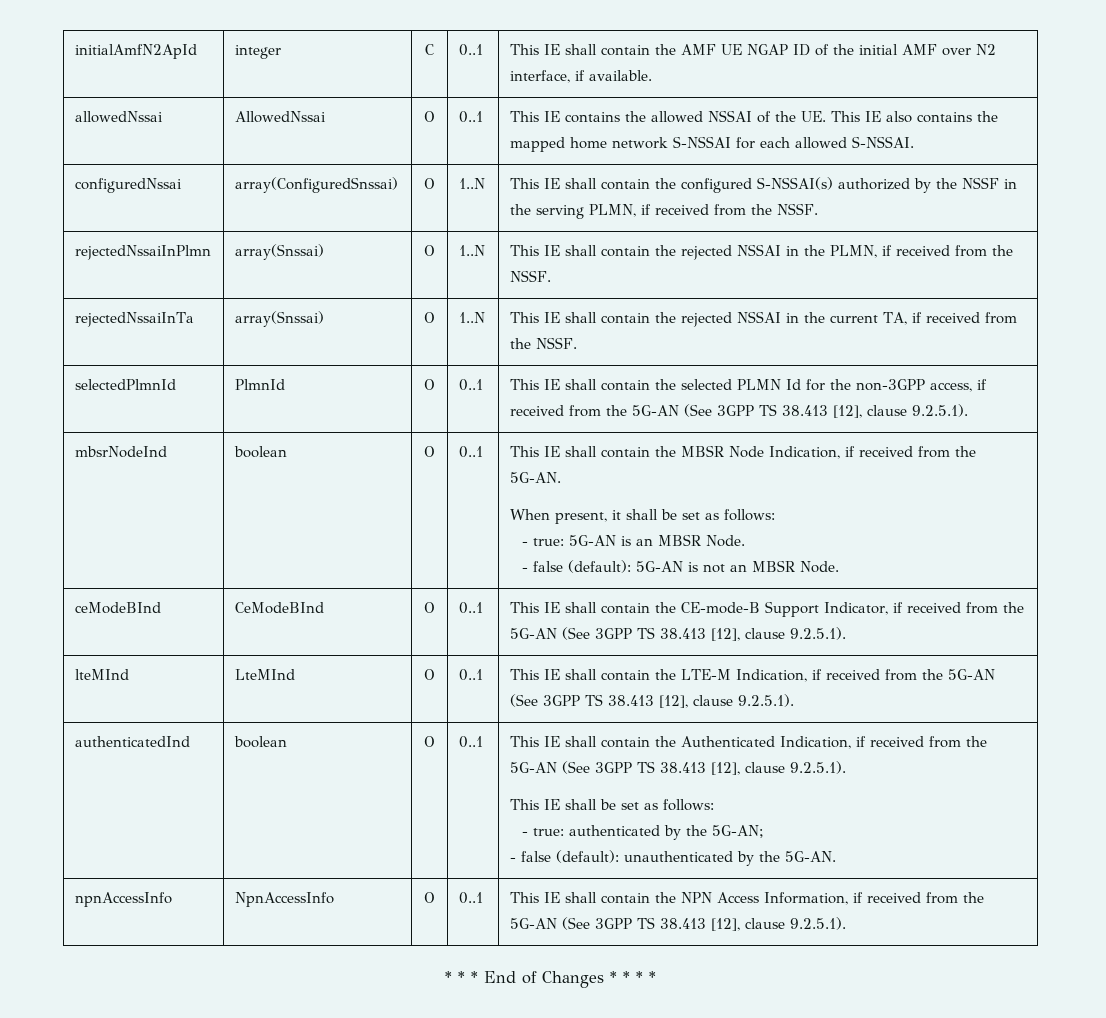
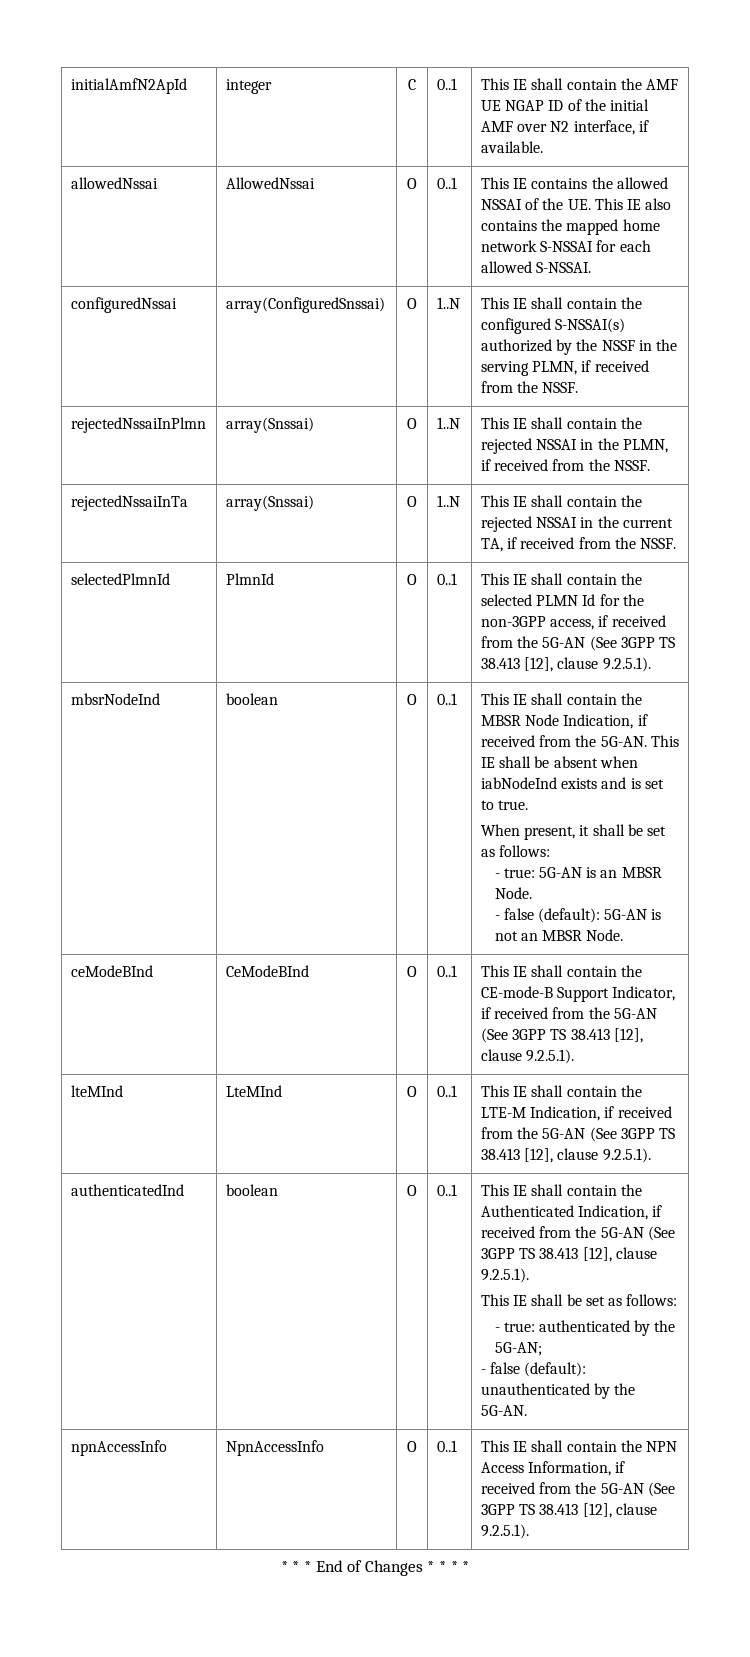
(561, 477) none -> [650,735,679,747] [480,756,638,768] [480,777,664,789] [480,800,529,810] This IE shall be absent when iabNodeInd exists and is set to true.

